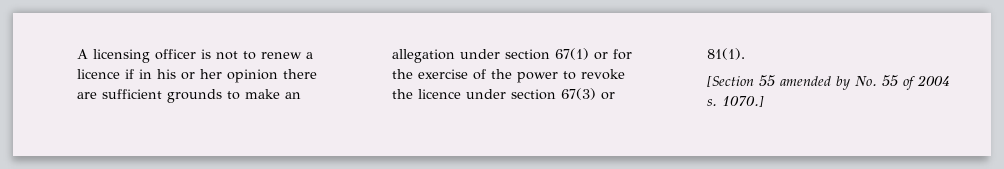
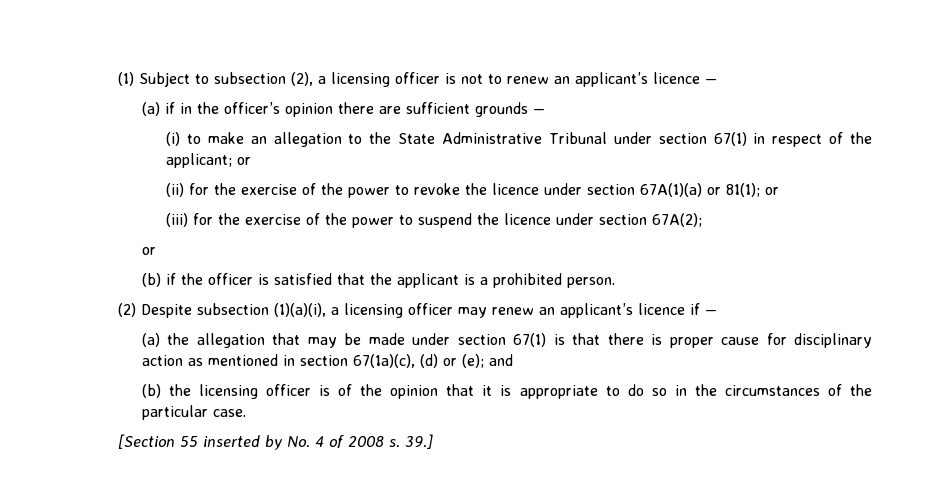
[76,49,88,59] A -> [117,72,326,87] (1) Subject to subsection (2), a
[305,52,313,59] [76,69,222,80] a licence if in his or her -> [553,72,717,87] [141,102,280,116] an applicant’s licence — // (a) if in the officer’s
(222, 96) none -> [532,109,545,114] [166,132,181,146] — // (i)
[459,48,608,60] under section 67(1) or -> [348,132,872,147] [166,153,252,168] [166,183,185,197] to the State Administrative Tribunal under section 67(1) in respect of the applicant; or // (ii)
[560,88,615,100] [706,48,745,60] 67(3) or 81(1). -> [640,183,780,197] [166,213,703,228] [141,247,156,255] [141,273,615,288] [117,303,717,318] [141,333,873,348] [141,354,513,368] [141,384,872,399] [141,405,246,420] 67A(1)(a) or 81(1); or // (iii) for the exercise of the power to suspend the licence under section 67A(2); // or // (b) if the officer is satisfied that the applicant is a prohibited person. // (2) Despite subsection (1)(a)(i), a licensing officer may renew an applicant’s licence if — // (a) the allegation that may be made under section 67(1) is that there is proper cause for disciplinary action as mentioned in section 67(1a)(c), (d) or (e); and // (b) the licensing officer is of the opinion that it is appropriate to do so in the circumstances of the particular case.
[779,76,831,86] amended -> [202,435,260,447] inserted
[881,75,950,90] [706,96,764,107] 55 of 2004 s. 1070.] -> [314,434,433,449] 4 of 2008 s. 39.]

